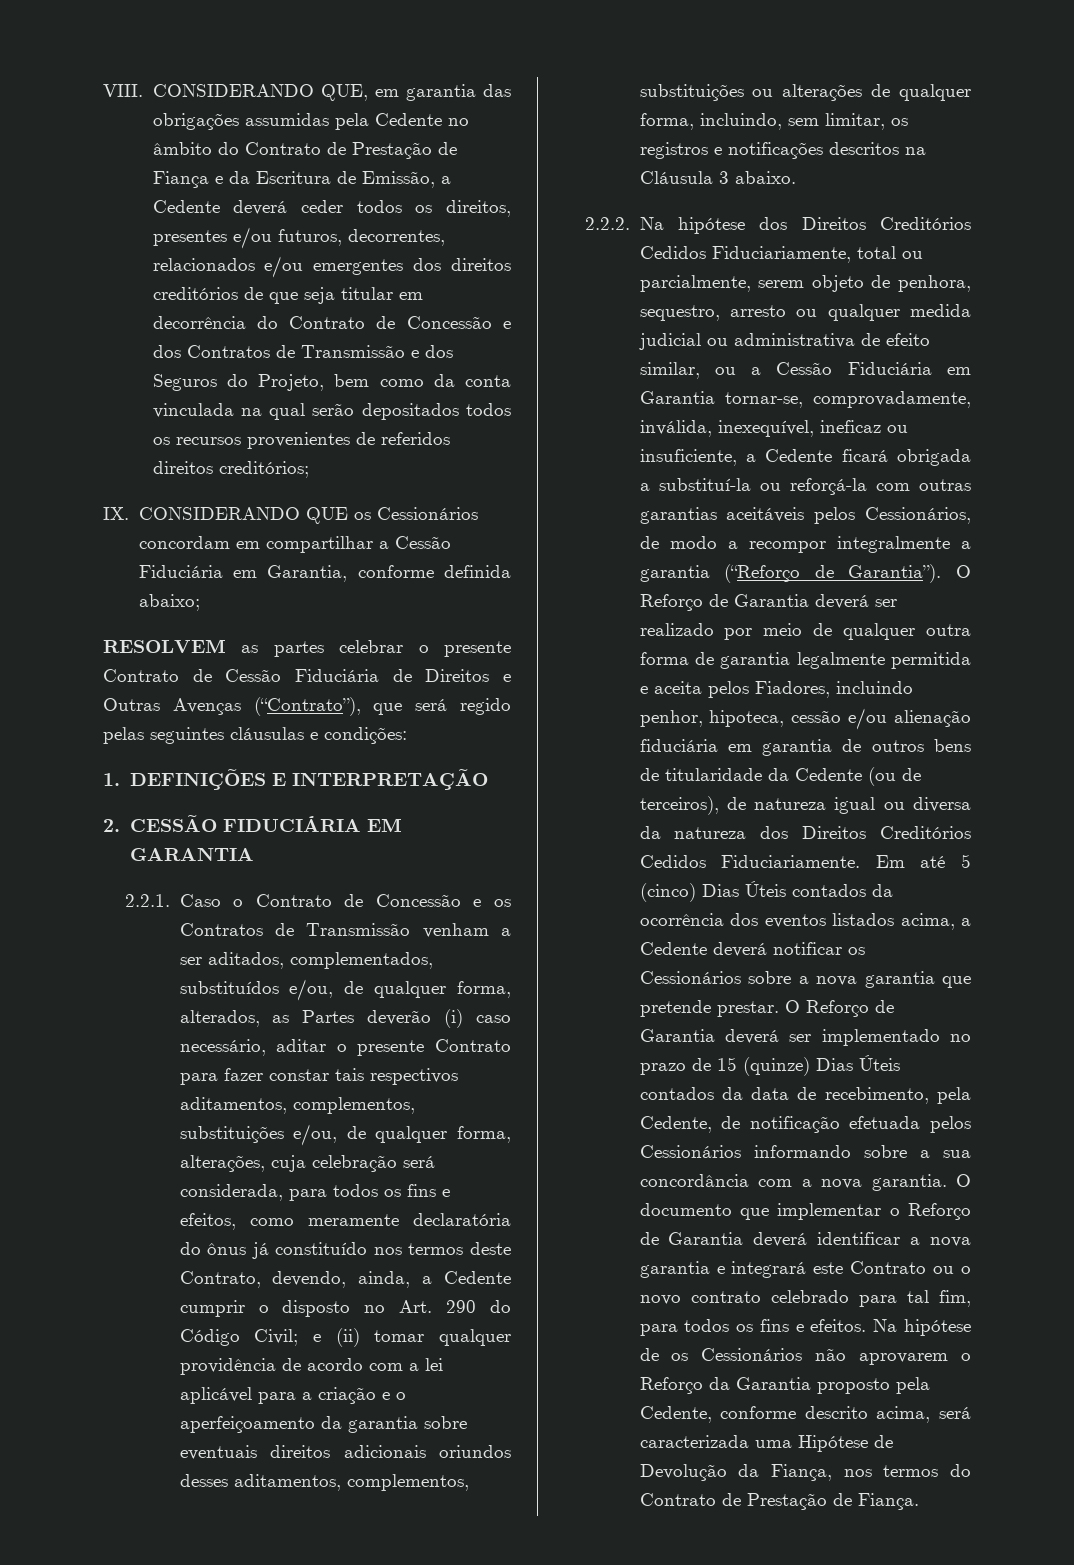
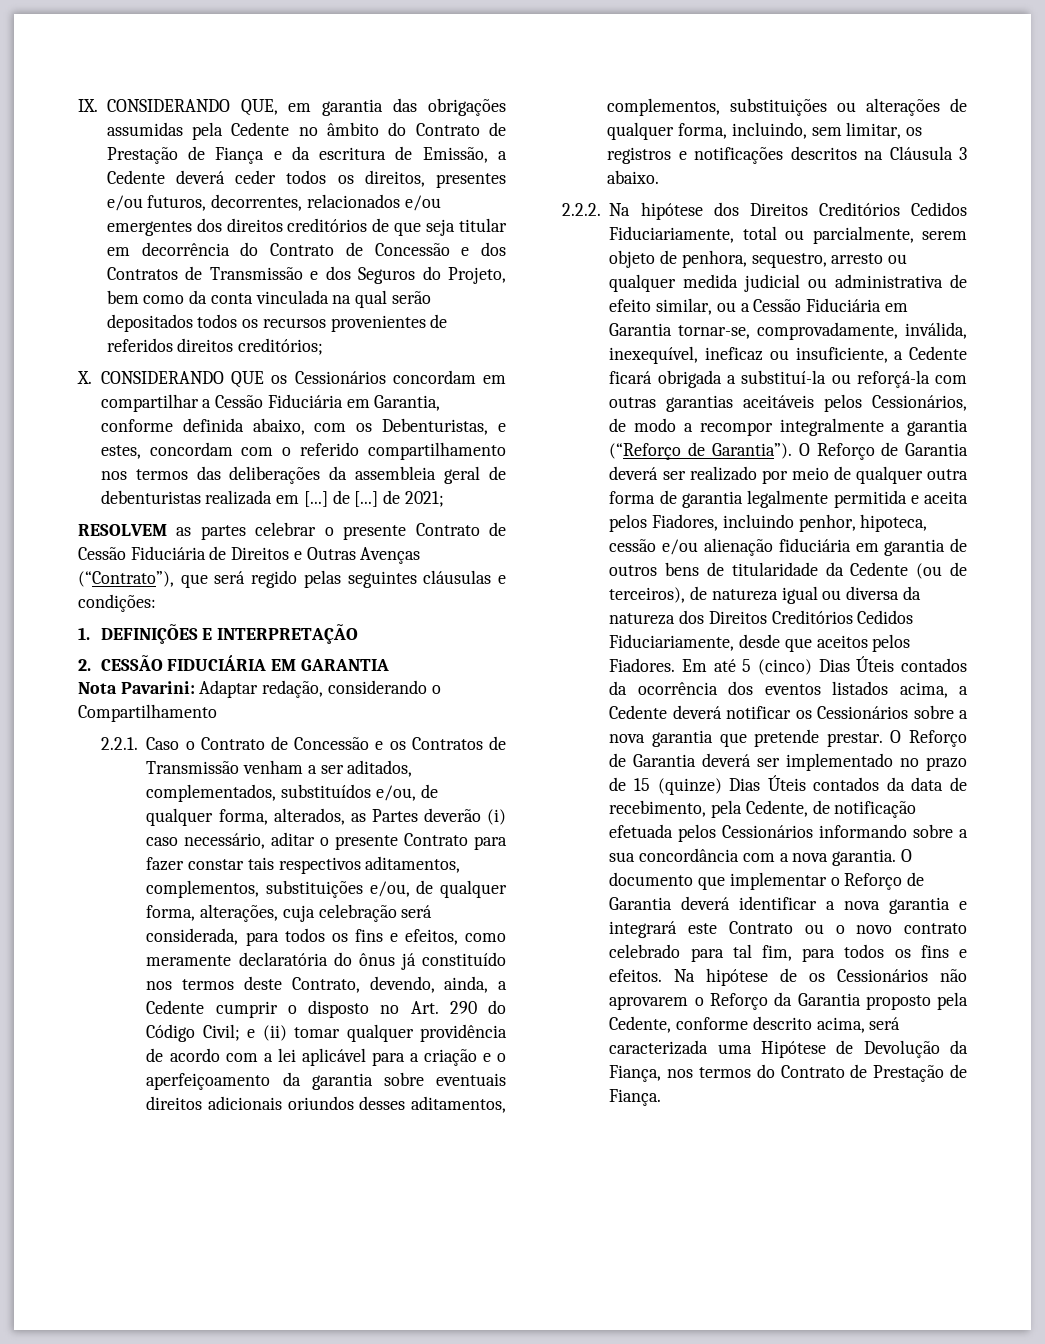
[103,84,143,97] VIII. -> [78,99,98,112] IX.
[255,171,331,184] Escritura -> [319,147,387,160] escritura
[103,507,129,520] IX. -> [77,371,92,384] X.
[138,594,200,611] abaixo; -> [252,418,506,435] [100,442,506,460] [100,466,507,484] [100,490,444,507] abaixo, com os Debenturistas, e estes, concordam com o referido compartilhamento nos termos das deliberações da assembleia geral de debenturistas realizada em [...] de [...] de 2021;
(254, 854) none -> [78,680,441,698] [78,704,217,722] // Nota Pavarini: Adaptar redação, considerando o Compartilhamento
[721,855,861,868] Fiduciariamente. -> [609,634,911,652] [609,658,676,672] Fiduciariamente, desde que aceitos pelos Fiadores.

